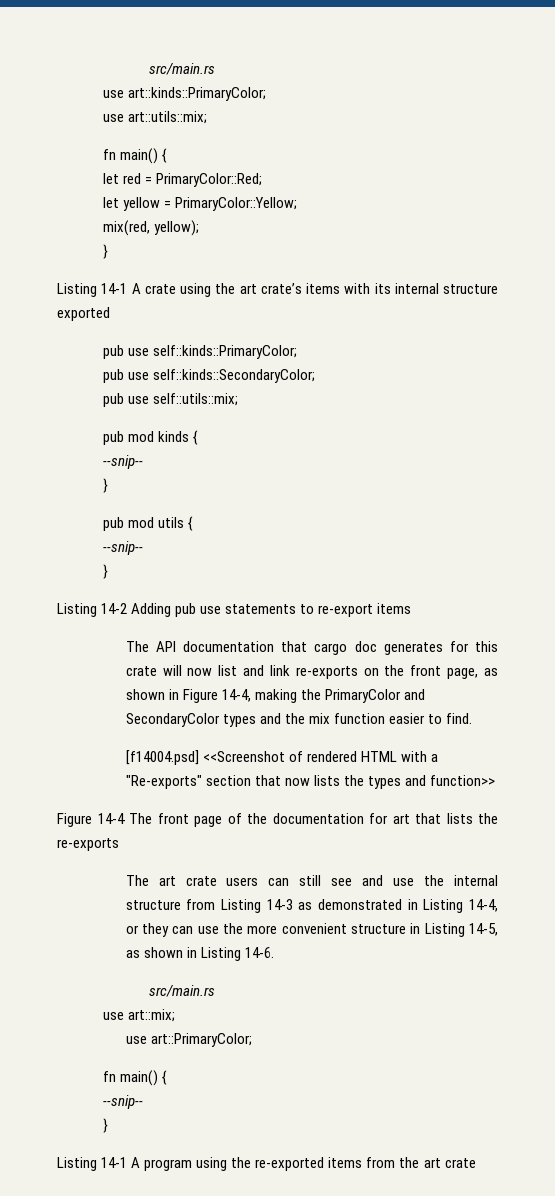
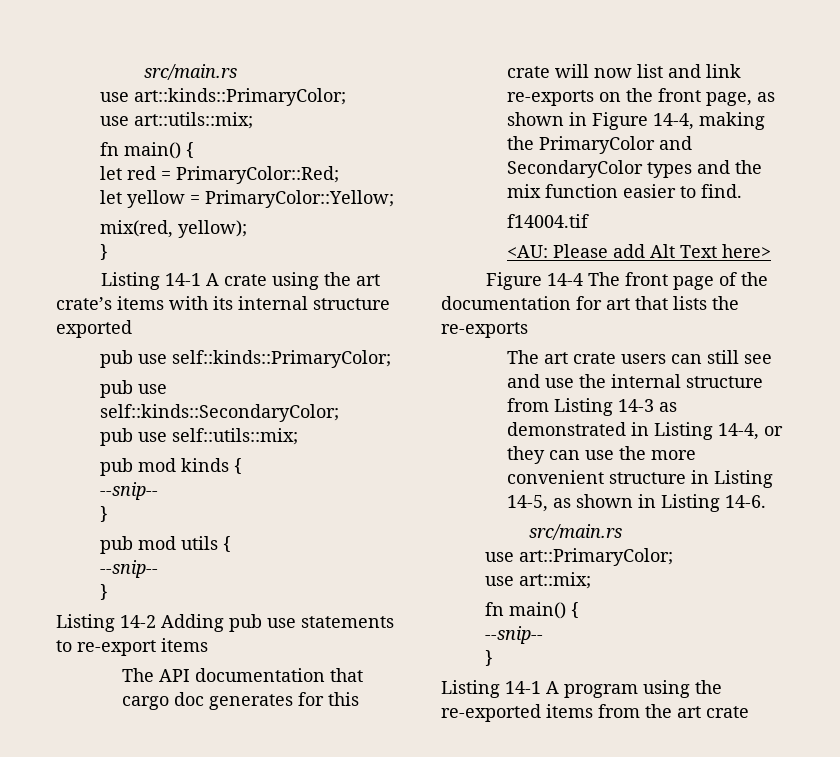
[125,750,438,765] [125,775,496,789] [f14004.psd] <<Screenshot of rendered HTML with a "Re-exports" section that now lists the types and function>> -> [506,214,589,228] [506,244,771,258] f14004.tif // <AU: Please add Alt Text here>
[127,1009,175,1022] [125,1033,252,1047] art::mix; // use art::PrimaryColor; -> [518,548,673,566] [484,572,591,589] art::PrimaryColor; // use art::mix;

